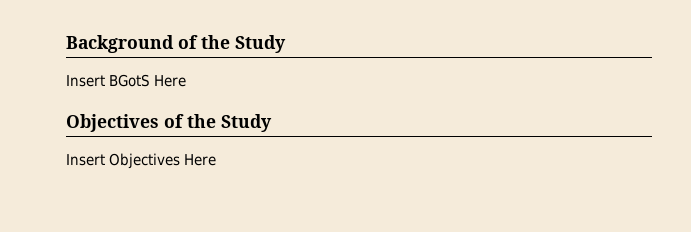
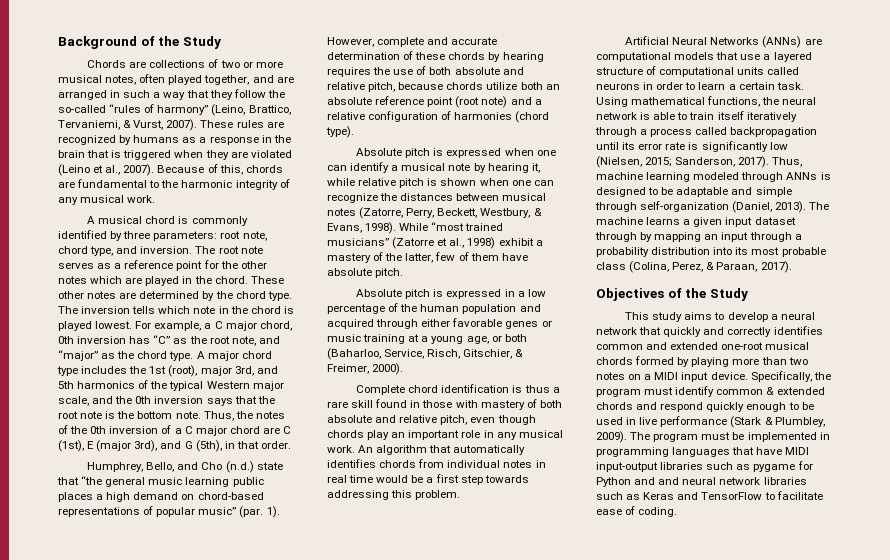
[66,74,187,87] [66,114,272,132] [66,153,217,169] Insert BGotS Here // Objectives of the Study // Insert Objectives Here -> [87,59,283,68] [58,74,294,85] [58,89,285,100] [58,104,291,116] [58,119,284,131] [58,135,291,145] [58,150,292,160] [58,164,283,176] [58,179,290,190] [58,195,156,205] [87,216,248,226] [58,230,267,241] [58,246,263,256] [58,260,267,271] [58,276,284,286] [58,291,292,301] [58,306,294,314] [58,321,292,331] [58,335,280,346] [58,350,272,361] [57,365,278,377] [58,380,284,391] [58,396,275,406] [58,411,285,421] [58,425,292,436] [58,440,291,452] [87,461,283,473] [57,476,264,487] [58,492,264,502] [58,506,280,518] [327,37,498,47] [327,51,544,62] [327,66,524,77] [327,82,560,92] [327,96,542,108] [327,111,550,123] [326,126,354,138] [356,148,556,158] [327,162,540,173] [327,178,554,188] [327,193,547,203] [327,207,542,219] [327,222,504,234] [327,237,543,249] [327,252,528,263] [327,268,404,278] [356,289,546,299] [327,303,541,314] [327,318,552,329] [327,334,527,344] [327,348,524,360] [327,363,404,375] [356,384,560,395] [327,399,562,410] [327,415,536,425] [327,430,563,440] [327,445,526,455] [327,459,546,468] [327,474,529,485] [327,490,461,500] [625,36,822,48] [596,52,812,62] [596,66,800,77] [596,82,804,90] [596,96,817,107] [596,111,797,122] [595,127,818,137] [596,141,788,152] [596,156,803,168] [596,172,831,182] [596,187,792,197] [595,201,830,213] [596,217,796,227] [595,232,802,242] [596,247,826,257] [596,261,792,273] [596,288,748,301] [625,312,815,322] [596,326,823,337] [596,342,810,350] [596,356,808,367] [596,371,831,382] [596,386,825,397] [596,402,814,412] [596,416,825,428] [596,431,830,443] [596,447,810,457] [596,461,813,472] [596,477,807,487] [596,491,823,500] [596,506,678,517] Chords are collections of two or more musical notes, often played together, and are arranged in such a way that they follow the so-called “rules of harmony” (Leino, Brattico, Tervaniemi, & Vurst, 2007). These rules are recognized by humans as a response in the brain that is triggered when they are violated (Leino et al., 2007). Because of this, chords are fundamental to the harmonic integrity of any musical work. // A musical chord is commonly identified by three parameters: root note, chord type, and inversion. The root note serves as a reference point for the other notes which are played in the chord. These other notes are determined by the chord type. The inversion tells which note in the chord is played lowest. For example, a C major chord, 0th inversion has “C” as the root note, and “major” as the chord type. A major chord type includes the 1st (root), major 3rd, and 5th harmonics of the typical Western major scale, and the 0th inversion says that the root note is the bottom note. Thus, the notes of the 0th inversion of a C major chord are C (1st), E (major 3rd), and G (5th), in that order. // Humphrey, Bello, and Cho (n.d.) state that “the general music learning public places a high demand on chord-based representations of popular music” (par. 1). However, complete and accurate determination of these chords by hearing requires the use of both absolute and relative pitch, because chords utilize both an absolute reference point (root note) and a relative configuration of harmonies (chord type). // Absolute pitch is expressed when one can identify a musical note by hearing it, while relative pitch is shown when one can recognize the distances between musical notes (Zatorre, Perry, Beckett, Westbury, & Evans, 1998). While “most trained musicians” (Zatorre et al., 1998) exhibit a mastery of the latter, few of them have absolute pitch. // Absolute pitch is expressed in a low percentage of the human population and acquired through either favorable genes or music training at a young age, or both (Baharloo, Service, Risch, Gitschier, & Freimer, 2000). // Complete chord identification is thus a rare skill found in those with mastery of both absolute and relative pitch, even though chords play an important role in any musical work. An algorithm that automatically identifies chords from individual notes in real time would be a first step towards addressing this problem. // Artificial Neural Networks (ANNs) are computational models that use a layered structure of computational units called neurons in order to learn a certain task. Using mathematical functions, the neural network is able to train itself iteratively through a process called backpropagation until its error rate is significantly low (Nielsen, 2015; Sanderson, 2017). Thus, machine learning modeled through ANNs is designed to be adaptable and simple through self-organization (Daniel, 2013). The machine learns a given input dataset through by mapping an input through a probability distribution into its most probable class (Colina, Perez, & Paraan, 2017). // Objectives of the Study // This study aims to develop a neural network that quickly and correctly identifies common and extended one-root musical chords formed by playing more than two notes on a MIDI input device. Specifically, the program must identify common & extended chords and respond quickly enough to be used in live performance (Stark & Plumbley, 2009). The program must be implemented in programming languages that have MIDI input-output libraries such as pygame for Python and and neural network libraries such as Keras and TensorFlow to facilitate ease of coding.

